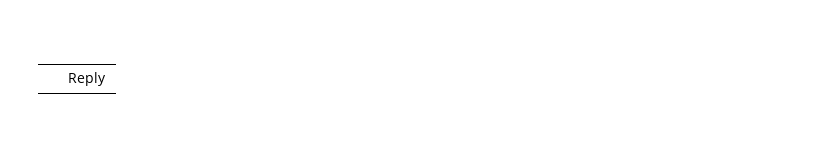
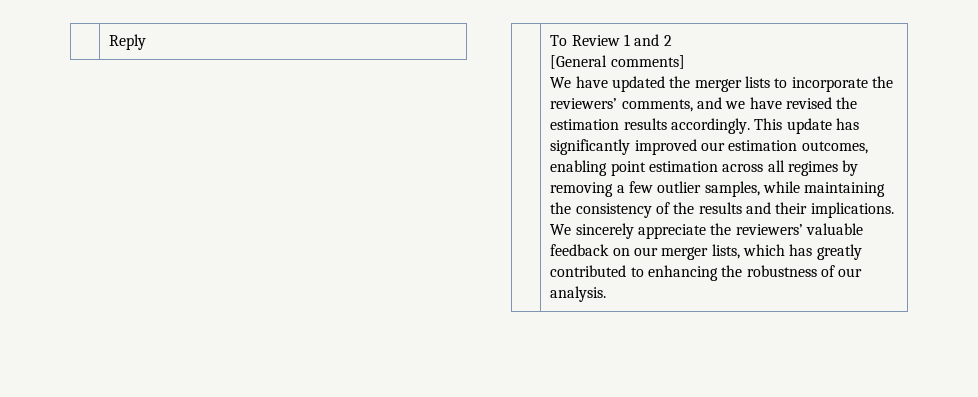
(107, 79) none -> [550,34,672,46] [550,55,685,69] [550,76,893,92] [550,97,858,112] [550,118,860,134] [550,139,868,155] [550,160,859,176] [550,181,886,197] [550,202,894,218] [550,223,864,239] [550,244,862,260] [550,265,863,281] [550,286,607,302] // | To Review 1 and 2 // [General comments] // We have updated the merger lists to incorporate the reviewers’ comments, and we have revised the estimation results accordingly. This update has significantly improved our estimation outcomes, enabling point estimation across all regimes by removing a few outlier samples, while maintaining the consistency of the results and their implications. We sincerely appreciate the reviewers’ valuable feedback on our merger lists, which has greatly contributed to enhancing the robustness of our analysis.

